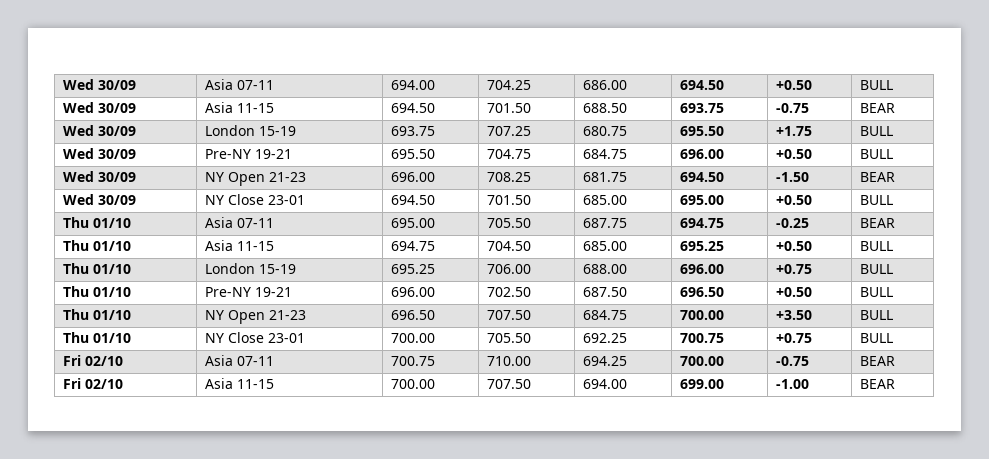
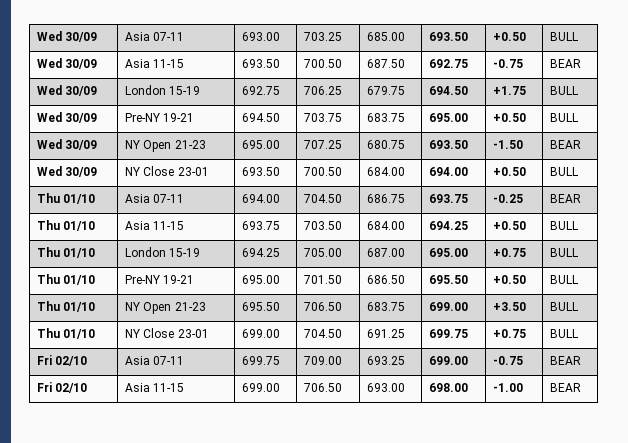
[390,80,435,90] [486,80,531,90] [582,80,627,90] [679,80,724,90] 694.00 | 704.25 | 686.00 | 694.50 -> [242,32,281,41] [304,32,343,41] [367,32,406,41] [429,32,469,41] 693.00 | 703.25 | 685.00 | 693.50
[390,103,435,113] [486,103,531,113] [582,103,627,113] [679,103,724,113] 694.50 | 701.50 | 688.50 | 693.75 -> [242,59,281,68] [304,59,343,68] [367,59,406,68] [429,59,469,68] 693.50 | 700.50 | 687.50 | 692.75
[390,126,435,136] [486,126,531,136] [582,126,627,136] [679,126,724,136] 693.75 | 707.25 | 680.75 | 695.50 -> [242,86,281,95] [304,86,343,95] [367,86,406,95] [429,86,469,95] 692.75 | 706.25 | 679.75 | 694.50
[390,149,435,159] [486,149,531,159] [582,149,627,159] [679,149,724,159] 695.50 | 704.75 | 684.75 | 696.00 -> [242,113,281,122] [304,113,343,122] [367,113,406,122] [429,113,469,122] 694.50 | 703.75 | 683.75 | 695.00
[390,172,435,182] [486,172,531,182] [582,172,627,182] [679,172,724,182] 696.00 | 708.25 | 681.75 | 694.50 -> [242,140,281,149] [304,140,343,149] [367,140,406,149] [429,140,469,149] 695.00 | 707.25 | 680.75 | 693.50
[390,195,435,205] [486,195,531,205] [582,195,627,205] [679,195,724,205] 694.50 | 701.50 | 685.00 | 695.00 -> [242,167,281,176] [304,167,343,176] [367,167,406,176] [429,167,469,176] 693.50 | 700.50 | 684.00 | 694.00
[390,218,435,228] [486,218,531,228] [582,218,627,228] [679,218,724,228] 695.00 | 705.50 | 687.75 | 694.75 -> [242,194,281,203] [304,194,343,203] [367,194,406,203] [429,194,469,203] 694.00 | 704.50 | 686.75 | 693.75
[390,241,435,251] [486,241,531,251] [582,241,627,251] [679,241,724,251] 694.75 | 704.50 | 685.00 | 695.25 -> [242,221,281,230] [304,221,343,230] [367,221,406,230] [429,221,469,230] 693.75 | 703.50 | 684.00 | 694.25
[390,264,435,274] [486,264,531,274] [582,264,627,274] [679,264,724,274] 695.25 | 706.00 | 688.00 | 696.00 -> [242,248,281,257] [304,248,343,257] [367,248,406,257] [429,248,469,257] 694.25 | 705.00 | 687.00 | 695.00
[390,287,435,297] [486,287,531,297] [582,287,627,297] [679,287,724,297] 696.00 | 702.50 | 687.50 | 696.50 -> [242,275,281,284] [304,275,343,284] [367,275,406,284] [429,275,469,284] 695.00 | 701.50 | 686.50 | 695.50
[390,310,435,320] [486,310,531,320] [582,310,627,320] [679,310,724,320] 696.50 | 707.50 | 684.75 | 700.00 -> [242,302,281,311] [304,302,343,311] [367,302,406,311] [429,302,469,311] 695.50 | 706.50 | 683.75 | 699.00
[390,333,435,343] [486,333,531,343] [582,333,627,343] [679,333,724,343] 700.00 | 705.50 | 692.25 | 700.75 -> [242,329,281,338] [304,329,343,338] [367,329,406,338] [429,329,469,338] 699.00 | 704.50 | 691.25 | 699.75
[390,356,435,366] [486,356,531,366] [582,356,627,366] [679,356,724,366] 700.75 | 710.00 | 694.25 | 700.00 -> [242,356,281,365] [304,356,343,365] [367,356,406,365] [429,356,469,365] 699.75 | 709.00 | 693.25 | 699.00
[390,379,435,389] [486,379,531,389] [582,379,627,389] [679,379,724,389] 700.00 | 707.50 | 694.00 | 699.00 -> [242,383,281,392] [304,383,343,392] [367,383,406,392] [429,383,469,392] 699.00 | 706.50 | 693.00 | 698.00

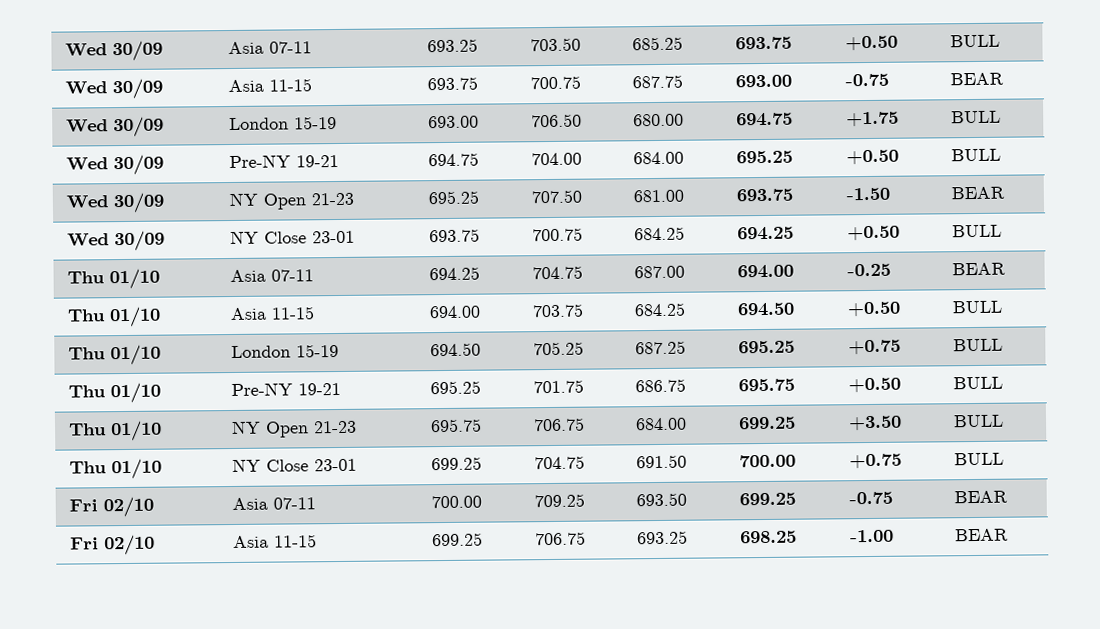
[242,32,281,41] [304,32,343,41] [367,32,406,41] [429,32,469,41] 693.00 | 703.25 | 685.00 | 693.50 -> [426,38,478,53] [529,37,581,52] [631,36,683,51] [734,36,792,50] 693.25 | 703.50 | 685.25 | 693.75
[242,59,281,68] [304,59,343,68] [367,59,406,68] [429,59,469,68] 693.50 | 700.50 | 687.50 | 692.75 -> [426,76,478,91] [529,75,581,90] [631,74,683,89] [734,74,792,88] 693.75 | 700.75 | 687.75 | 693.00
[242,86,281,95] [304,86,343,95] [367,86,406,95] [429,86,469,95] 692.75 | 706.25 | 679.75 | 694.50 -> [427,115,479,129] [530,113,582,128] [632,113,684,127] [735,112,793,127] 693.00 | 706.50 | 680.00 | 694.75
[242,113,281,122] [304,113,343,122] [367,113,406,122] [429,113,469,122] 694.50 | 703.75 | 683.75 | 695.00 -> [427,152,479,167] [530,152,582,166] [632,151,684,165] [735,150,793,164] 694.75 | 704.00 | 684.00 | 695.25
[242,140,281,149] [304,140,343,149] [367,140,406,149] [429,140,469,149] 695.00 | 707.25 | 680.75 | 693.50 -> [427,190,479,205] [530,189,582,204] [632,189,684,203] [735,188,793,202] 695.25 | 707.50 | 681.00 | 693.75
[242,167,281,176] [304,167,343,176] [367,167,406,176] [429,167,469,176] 693.50 | 700.50 | 684.00 | 694.00 -> [428,228,480,243] [531,227,583,242] [633,226,685,241] [736,226,794,241] 693.75 | 700.75 | 684.25 | 694.25
[242,194,281,203] [304,194,343,203] [367,194,406,203] [429,194,469,203] 694.00 | 704.50 | 686.75 | 693.75 -> [428,266,480,281] [531,265,583,280] [633,265,685,279] [736,264,794,279] 694.25 | 704.75 | 687.00 | 694.00
[242,221,281,230] [304,221,343,230] [367,221,406,230] [429,221,469,230] 693.75 | 703.50 | 684.00 | 694.25 -> [428,305,481,319] [531,303,584,318] [633,302,686,317] [736,302,795,317] 694.00 | 703.75 | 684.25 | 694.50
[242,248,281,257] [304,248,343,257] [367,248,406,257] [429,248,469,257] 694.25 | 705.00 | 687.00 | 695.00 -> [429,342,481,357] [532,341,584,356] [634,340,686,355] [737,340,795,354] 694.50 | 705.25 | 687.25 | 695.25
[242,275,281,284] [304,275,343,284] [367,275,406,284] [429,275,469,284] 695.00 | 701.50 | 686.50 | 695.50 -> [429,380,481,395] [532,379,584,394] [634,378,686,393] [737,378,795,392] 695.25 | 701.75 | 686.75 | 695.75
[242,302,281,311] [304,302,343,311] [367,302,406,311] [429,302,469,311] 695.50 | 706.50 | 683.75 | 699.00 -> [429,418,482,433] [532,417,585,432] [634,417,687,431] [737,416,796,430] 695.75 | 706.75 | 684.00 | 699.25
[242,329,281,338] [304,329,343,338] [367,329,406,338] [429,329,469,338] 699.00 | 704.50 | 691.25 | 699.75 -> [430,456,482,471] [533,455,585,470] [635,454,687,469] [738,454,796,468] 699.25 | 704.75 | 691.50 | 700.00
[242,356,281,365] [304,356,343,365] [367,356,406,365] [429,356,469,365] 699.75 | 709.00 | 693.25 | 699.00 -> [430,495,482,509] [533,493,585,508] [635,492,687,507] [738,492,796,506] 700.00 | 709.25 | 693.50 | 699.25
[242,383,281,392] [304,383,343,392] [367,383,406,392] [429,383,469,392] 699.00 | 706.50 | 693.00 | 698.00 -> [431,532,483,547] [534,531,586,546] [636,530,688,545] [739,530,797,544] 699.25 | 706.75 | 693.25 | 698.25

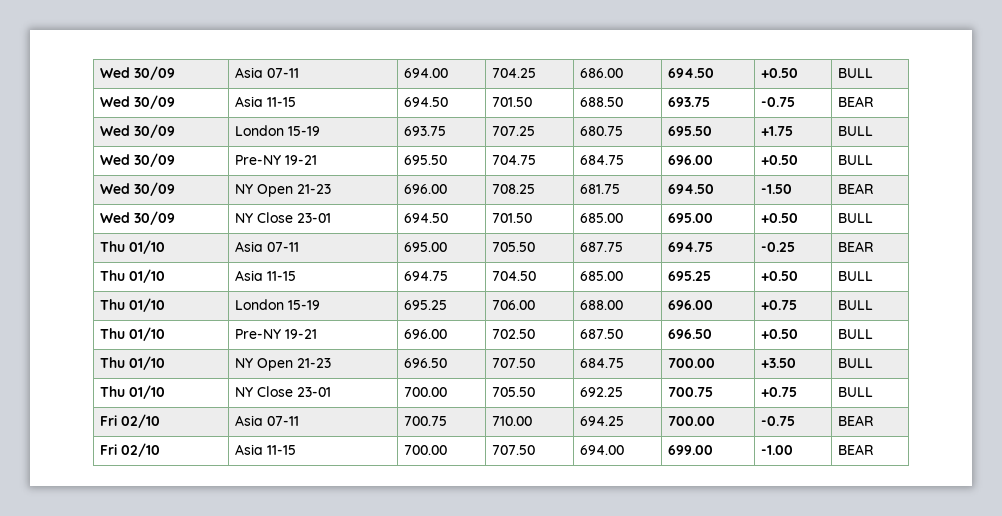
[426,38,478,53] [529,37,581,52] [631,36,683,51] [734,36,792,50] 693.25 | 703.50 | 685.25 | 693.75 -> [403,68,448,78] [491,68,536,78] [579,68,623,78] [667,68,714,78] 694.00 | 704.25 | 686.00 | 694.50
[426,76,478,91] [529,75,581,90] [631,74,683,89] [734,74,792,88] 693.75 | 700.75 | 687.75 | 693.00 -> [403,97,448,107] [491,97,532,107] [579,97,623,107] [667,97,710,107] 694.50 | 701.50 | 688.50 | 693.75
[427,115,479,129] [530,113,582,128] [632,113,684,127] [735,112,793,127] 693.00 | 706.50 | 680.00 | 694.75 -> [403,126,446,136] [491,126,535,136] [579,126,623,136] [667,126,712,136] 693.75 | 707.25 | 680.75 | 695.50
[427,152,479,167] [530,152,582,166] [632,151,684,165] [735,150,793,164] 694.75 | 704.00 | 684.00 | 695.25 -> [403,155,447,165] [491,155,536,165] [579,155,624,165] [667,155,713,165] 695.50 | 704.75 | 684.75 | 696.00
[427,190,479,205] [530,189,582,204] [632,189,684,203] [735,188,793,202] 695.25 | 707.50 | 681.00 | 693.75 -> [403,184,447,194] [491,184,535,194] [579,184,620,194] [667,184,714,194] 696.00 | 708.25 | 681.75 | 694.50
[428,228,480,243] [531,227,583,242] [633,226,685,241] [736,226,794,241] 693.75 | 700.75 | 684.25 | 694.25 -> [403,213,448,223] [491,213,532,223] [579,213,623,223] [667,213,713,223] 694.50 | 701.50 | 685.00 | 695.00
[428,266,480,281] [531,265,583,280] [633,265,685,279] [736,264,794,279] 694.25 | 704.75 | 687.00 | 694.00 -> [403,242,447,252] [491,242,535,252] [579,242,623,252] [667,242,713,252] 695.00 | 705.50 | 687.75 | 694.75
[428,305,481,319] [531,303,584,318] [633,302,686,317] [736,302,795,317] 694.00 | 703.75 | 684.25 | 694.50 -> [403,271,448,281] [491,271,536,281] [579,271,623,281] [667,271,711,281] 694.75 | 704.50 | 685.00 | 695.25
[429,342,481,357] [532,341,584,356] [634,340,686,355] [737,340,795,354] 694.50 | 705.25 | 687.25 | 695.25 -> [403,300,447,310] [491,300,535,310] [579,300,623,310] [667,300,713,310] 695.25 | 706.00 | 688.00 | 696.00
[429,380,481,395] [532,379,584,394] [634,378,686,393] [737,378,795,392] 695.25 | 701.75 | 686.75 | 695.75 -> [403,329,447,339] [491,329,535,339] [579,329,623,339] [667,329,712,339] 696.00 | 702.50 | 687.50 | 696.50
[429,418,482,433] [532,417,585,432] [634,417,687,431] [737,416,796,430] 695.75 | 706.75 | 684.00 | 699.25 -> [403,358,447,368] [491,358,535,368] [579,358,624,368] [667,358,715,368] 696.50 | 707.50 | 684.75 | 700.00
[430,456,482,471] [533,455,585,470] [635,454,687,469] [738,454,796,468] 699.25 | 704.75 | 691.50 | 700.00 -> [403,387,447,397] [491,387,535,397] [579,387,623,397] [667,387,713,397] 700.00 | 705.50 | 692.25 | 700.75
[430,495,482,509] [533,493,585,508] [635,492,687,507] [738,492,796,506] 700.00 | 709.25 | 693.50 | 699.25 -> [403,416,447,426] [491,416,532,426] [579,416,624,426] [667,416,715,426] 700.75 | 710.00 | 694.25 | 700.00
[431,532,483,547] [534,531,586,546] [636,530,688,545] [739,530,797,544] 699.25 | 706.75 | 693.25 | 698.25 -> [403,445,447,455] [491,445,535,455] [579,445,624,455] [667,445,713,455] 700.00 | 707.50 | 694.00 | 699.00

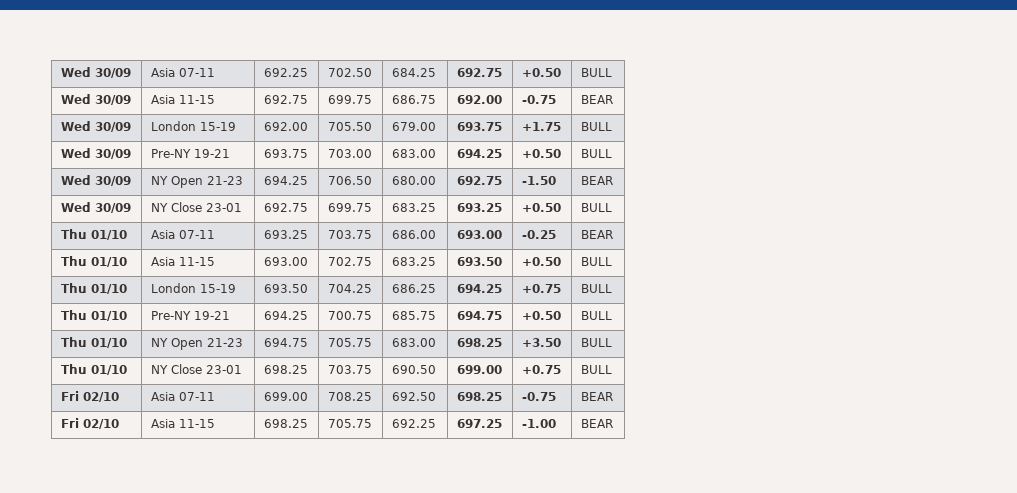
[403,68,448,78] [491,68,536,78] [579,68,623,78] [667,68,714,78] 694.00 | 704.25 | 686.00 | 694.50 -> [263,68,308,77] [327,68,372,77] [391,68,436,77] [456,68,502,77] 692.25 | 702.50 | 684.25 | 692.75
[403,97,448,107] [491,97,532,107] [579,97,623,107] [667,97,710,107] 694.50 | 701.50 | 688.50 | 693.75 -> [263,95,308,104] [327,95,372,104] [391,95,436,104] [456,95,502,104] 692.75 | 699.75 | 686.75 | 692.00
[403,126,446,136] [491,126,535,136] [579,126,623,136] [667,126,712,136] 693.75 | 707.25 | 680.75 | 695.50 -> [263,122,308,131] [327,122,372,131] [391,122,436,131] [456,122,502,131] 692.00 | 705.50 | 679.00 | 693.75
[403,155,447,165] [491,155,536,165] [579,155,624,165] [667,155,713,165] 695.50 | 704.75 | 684.75 | 696.00 -> [263,149,308,158] [327,149,372,158] [391,149,436,158] [456,149,502,158] 693.75 | 703.00 | 683.00 | 694.25
[403,184,447,194] [491,184,535,194] [579,184,620,194] [667,184,714,194] 696.00 | 708.25 | 681.75 | 694.50 -> [263,176,308,185] [327,176,372,185] [391,176,436,185] [456,176,502,185] 694.25 | 706.50 | 680.00 | 692.75
[403,213,448,223] [491,213,532,223] [579,213,623,223] [667,213,713,223] 694.50 | 701.50 | 685.00 | 695.00 -> [263,203,308,212] [327,203,372,212] [391,203,436,212] [456,203,502,212] 692.75 | 699.75 | 683.25 | 693.25
[403,242,447,252] [491,242,535,252] [579,242,623,252] [667,242,713,252] 695.00 | 705.50 | 687.75 | 694.75 -> [263,230,308,239] [327,230,372,239] [391,230,436,239] [456,230,502,239] 693.25 | 703.75 | 686.00 | 693.00
[403,271,448,281] [491,271,536,281] [579,271,623,281] [667,271,711,281] 694.75 | 704.50 | 685.00 | 695.25 -> [263,257,308,266] [327,257,372,266] [391,257,436,266] [456,257,502,266] 693.00 | 702.75 | 683.25 | 693.50
[403,300,447,310] [491,300,535,310] [579,300,623,310] [667,300,713,310] 695.25 | 706.00 | 688.00 | 696.00 -> [263,284,308,293] [327,284,372,293] [391,284,436,293] [456,284,502,293] 693.50 | 704.25 | 686.25 | 694.25
[403,329,447,339] [491,329,535,339] [579,329,623,339] [667,329,712,339] 696.00 | 702.50 | 687.50 | 696.50 -> [263,311,308,320] [327,311,372,320] [391,311,436,320] [456,311,502,320] 694.25 | 700.75 | 685.75 | 694.75
[403,358,447,368] [491,358,535,368] [579,358,624,368] [667,358,715,368] 696.50 | 707.50 | 684.75 | 700.00 -> [263,338,308,347] [327,338,372,347] [391,338,436,347] [456,338,502,347] 694.75 | 705.75 | 683.00 | 698.25
[403,387,447,397] [491,387,535,397] [579,387,623,397] [667,387,713,397] 700.00 | 705.50 | 692.25 | 700.75 -> [263,365,308,374] [327,365,372,374] [391,365,436,374] [456,365,502,374] 698.25 | 703.75 | 690.50 | 699.00
[403,416,447,426] [491,416,532,426] [579,416,624,426] [667,416,715,426] 700.75 | 710.00 | 694.25 | 700.00 -> [263,392,308,401] [327,392,372,401] [391,392,436,401] [456,392,502,401] 699.00 | 708.25 | 692.50 | 698.25
[403,445,447,455] [491,445,535,455] [579,445,624,455] [667,445,713,455] 700.00 | 707.50 | 694.00 | 699.00 -> [263,419,308,428] [327,419,372,428] [391,419,436,428] [456,419,502,428] 698.25 | 705.75 | 692.25 | 697.25

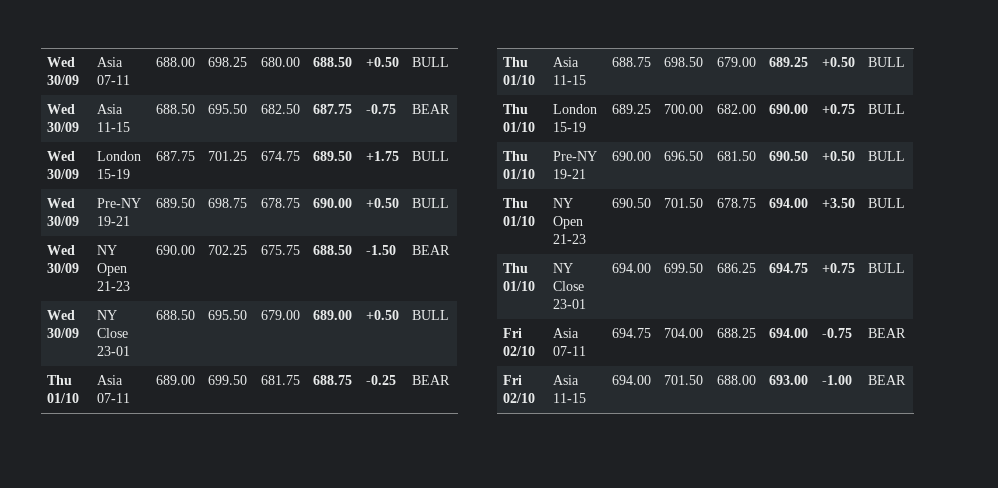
[263,68,308,77] [327,68,372,77] [391,68,436,77] [456,68,502,77] 692.25 | 702.50 | 684.25 | 692.75 -> [156,57,196,67] [208,57,248,67] [261,57,301,67] [313,57,353,67] 688.00 | 698.25 | 680.00 | 688.50
[263,95,308,104] [327,95,372,104] [391,95,436,104] [456,95,502,104] 692.75 | 699.75 | 686.75 | 692.00 -> [156,104,196,114] [208,104,248,114] [261,104,301,114] [313,104,353,114] 688.50 | 695.50 | 682.50 | 687.75
[263,122,308,131] [327,122,372,131] [391,122,436,131] [456,122,502,131] 692.00 | 705.50 | 679.00 | 693.75 -> [156,151,196,161] [208,151,248,161] [261,151,301,161] [313,151,353,161] 687.75 | 701.25 | 674.75 | 689.50
[263,149,308,158] [327,149,372,158] [391,149,436,158] [456,149,502,158] 693.75 | 703.00 | 683.00 | 694.25 -> [156,198,196,208] [208,198,248,208] [261,198,301,208] [313,198,353,208] 689.50 | 698.75 | 678.75 | 690.00
[263,176,308,185] [327,176,372,185] [391,176,436,185] [456,176,502,185] 694.25 | 706.50 | 680.00 | 692.75 -> [156,245,196,255] [208,245,248,255] [261,245,301,255] [313,245,353,255] 690.00 | 702.25 | 675.75 | 688.50
[263,203,308,212] [327,203,372,212] [391,203,436,212] [456,203,502,212] 692.75 | 699.75 | 683.25 | 693.25 -> [156,310,196,320] [208,310,248,320] [261,310,301,320] [313,310,353,320] 688.50 | 695.50 | 679.00 | 689.00
[263,230,308,239] [327,230,372,239] [391,230,436,239] [456,230,502,239] 693.25 | 703.75 | 686.00 | 693.00 -> [156,375,196,385] [208,375,248,385] [261,375,301,385] [313,375,353,385] 689.00 | 699.50 | 681.75 | 688.75
[263,257,308,266] [327,257,372,266] [391,257,436,266] [456,257,502,266] 693.00 | 702.75 | 683.25 | 693.50 -> [612,57,652,67] [664,57,704,67] [717,57,757,67] [769,57,809,67] 688.75 | 698.50 | 679.00 | 689.25
[263,284,308,293] [327,284,372,293] [391,284,436,293] [456,284,502,293] 693.50 | 704.25 | 686.25 | 694.25 -> [612,104,652,114] [664,104,704,114] [717,104,757,114] [769,104,809,114] 689.25 | 700.00 | 682.00 | 690.00
[263,311,308,320] [327,311,372,320] [391,311,436,320] [456,311,502,320] 694.25 | 700.75 | 685.75 | 694.75 -> [612,151,652,161] [664,151,704,161] [717,151,757,161] [769,151,809,161] 690.00 | 696.50 | 681.50 | 690.50
[263,338,308,347] [327,338,372,347] [391,338,436,347] [456,338,502,347] 694.75 | 705.75 | 683.00 | 698.25 -> [612,198,652,208] [664,198,704,208] [717,198,757,208] [769,198,809,208] 690.50 | 701.50 | 678.75 | 694.00
[263,365,308,374] [327,365,372,374] [391,365,436,374] [456,365,502,374] 698.25 | 703.75 | 690.50 | 699.00 -> [612,263,652,273] [664,263,704,273] [717,263,757,273] [769,263,809,273] 694.00 | 699.50 | 686.25 | 694.75
[263,392,308,401] [327,392,372,401] [391,392,436,401] [456,392,502,401] 699.00 | 708.25 | 692.50 | 698.25 -> [612,328,652,338] [664,328,704,338] [717,328,757,338] [769,328,809,338] 694.75 | 704.00 | 688.25 | 694.00
[263,419,308,428] [327,419,372,428] [391,419,436,428] [456,419,502,428] 698.25 | 705.75 | 692.25 | 697.25 -> [612,375,652,385] [664,375,704,385] [717,375,757,385] [769,375,809,385] 694.00 | 701.50 | 688.00 | 693.00

